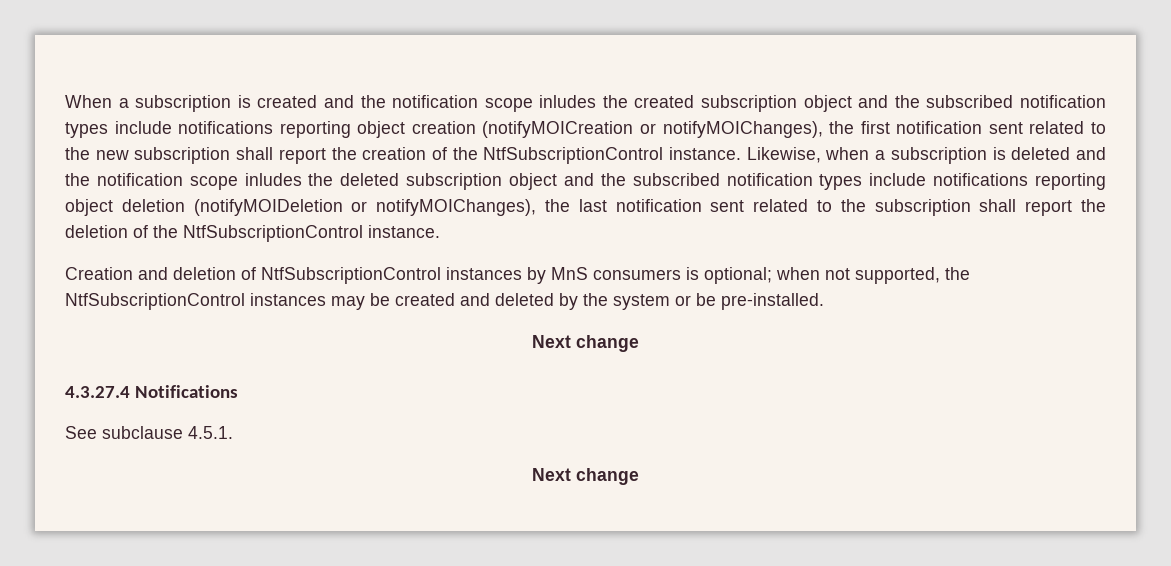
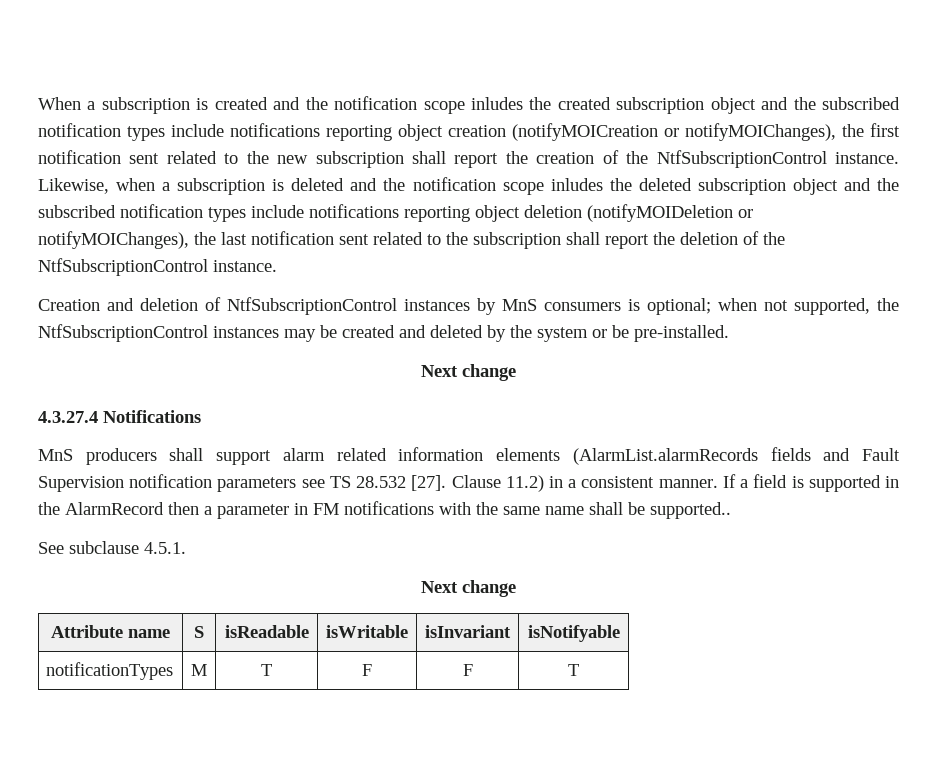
(238, 391) none -> [38,447,901,465] [38,474,899,492] [38,501,731,519] // MnS producers shall support alarm related information elements (AlarmList.alarmRecords fields and Fault Supervision notification parameters see TS 28.532 [27]. Clause 11.2) in a consistent manner. If a field is supported in the AlarmRecord then a parameter in FM notifications with the same name shall be supported..
(639, 476) none -> [51,625,170,638] [194,626,204,638] [224,625,309,638] [326,625,408,638] [425,625,511,638] [527,625,620,642] [46,662,174,680] [191,664,207,676] [261,664,272,676] [362,664,372,676] [462,664,473,676] [568,664,579,676] // Attribute name | S | isReadable | isWritable | isInvariant | isNotifyable // notificationTypes | M | T | F | F | T

